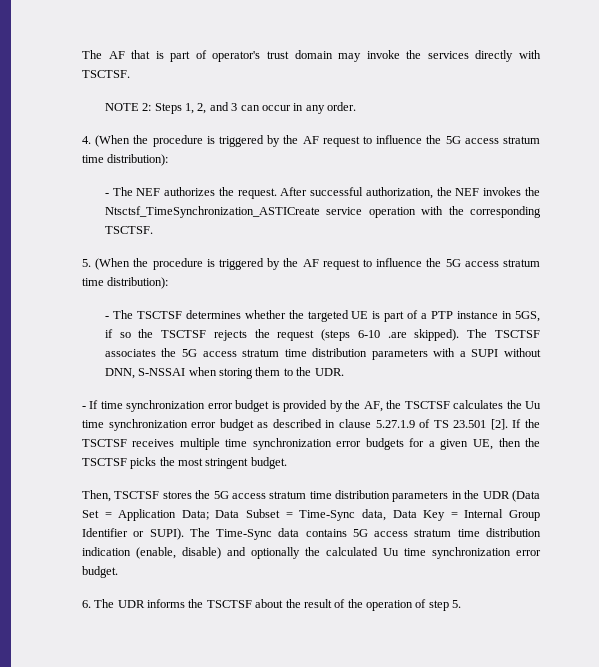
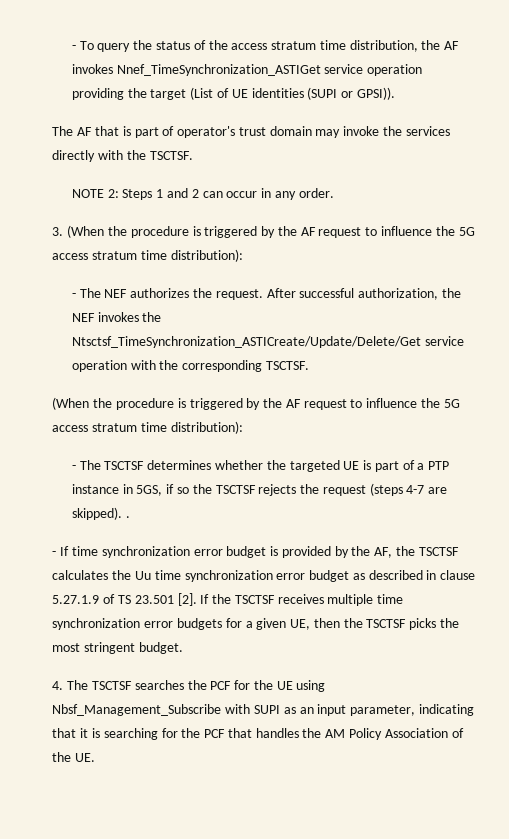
(81, 54) none -> [71,40,460,52] [71,64,423,76] [71,87,395,100] - To query the status of the access stratum time distribution, the AF invokes Nnef_TimeSynchronization_ASTIGet service operation providing the target (List of UE identities (SUPI or GPSI)). //
(541, 54) none -> [126,150,146,160] the
[185,102,238,114] 1, 2, and 3 -> [156,188,199,198] 1 and 2
[81,136,91,144] 4. -> [52,227,64,236] 3.
[104,206,320,218] Ntsctsf_TimeSynchronization_ASTICreate -> [71,336,421,348] Ntsctsf_TimeSynchronization_ASTICreate/Update/Delete/Get
[81,259,91,267] 5. -> (309, 365) none
[357,329,540,341] [104,348,541,360] [104,367,344,379] 6-10 .are skipped). The TSCTSF associates the 5G access stratum time distribution parameters with a SUPI without DNN, S-NSSAI when storing them to the UDR. -> [406,485,448,494] [71,507,130,520] 4-7 are skipped). .
[81,490,540,502] [81,509,541,521] [81,528,541,540] [81,547,542,559] [81,566,118,578] [81,599,462,611] Then, TSCTSF stores the 5G access stratum time distribution parameters in the UDR (Data Set = Application Data; Data Subset = Time-Sync data, Data Key = Internal Group Identifier or SUPI). The Time-Sync data contains 5G access stratum time distribution indication (enable, disable) and optionally the calculated Uu time synchronization error budget. // 6. The UDR informs the TSCTSF about the result of the operation of step 5. -> [52,680,326,692] [52,704,474,716] [52,728,464,740] [52,752,96,762] 4. The TSCTSF searches the PCF for the UE using Nbsf_Management_Subscribe with SUPI as an input parameter, indicating that it is searching for the PCF that handles the AM Policy Association of the UE.

